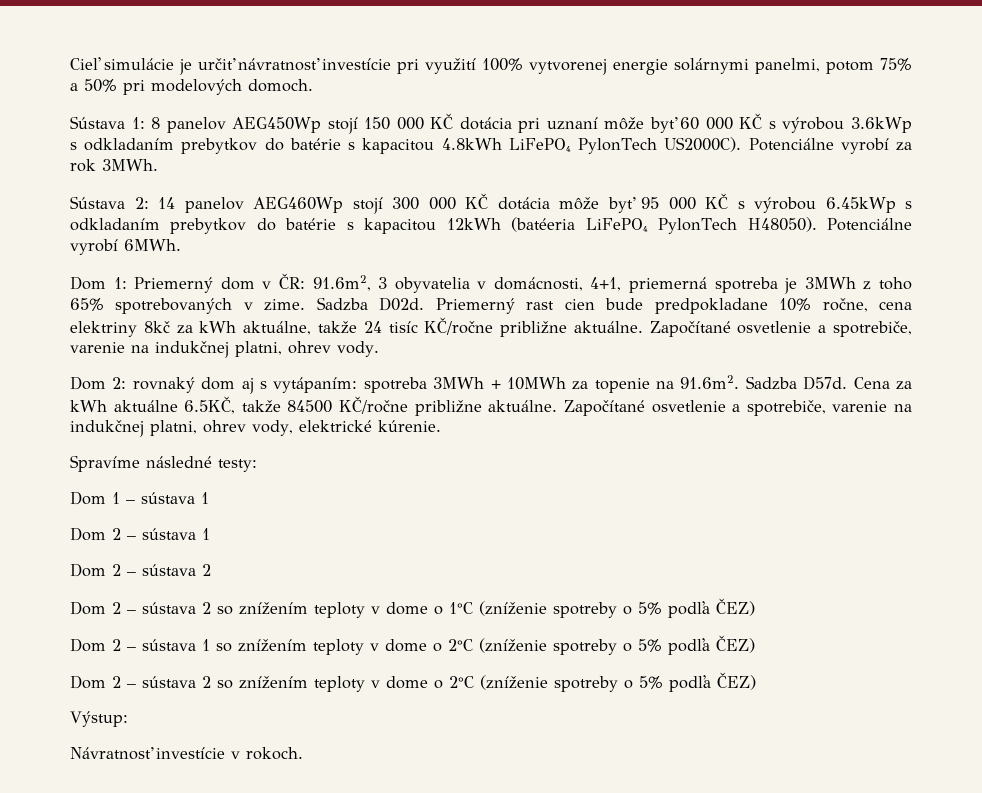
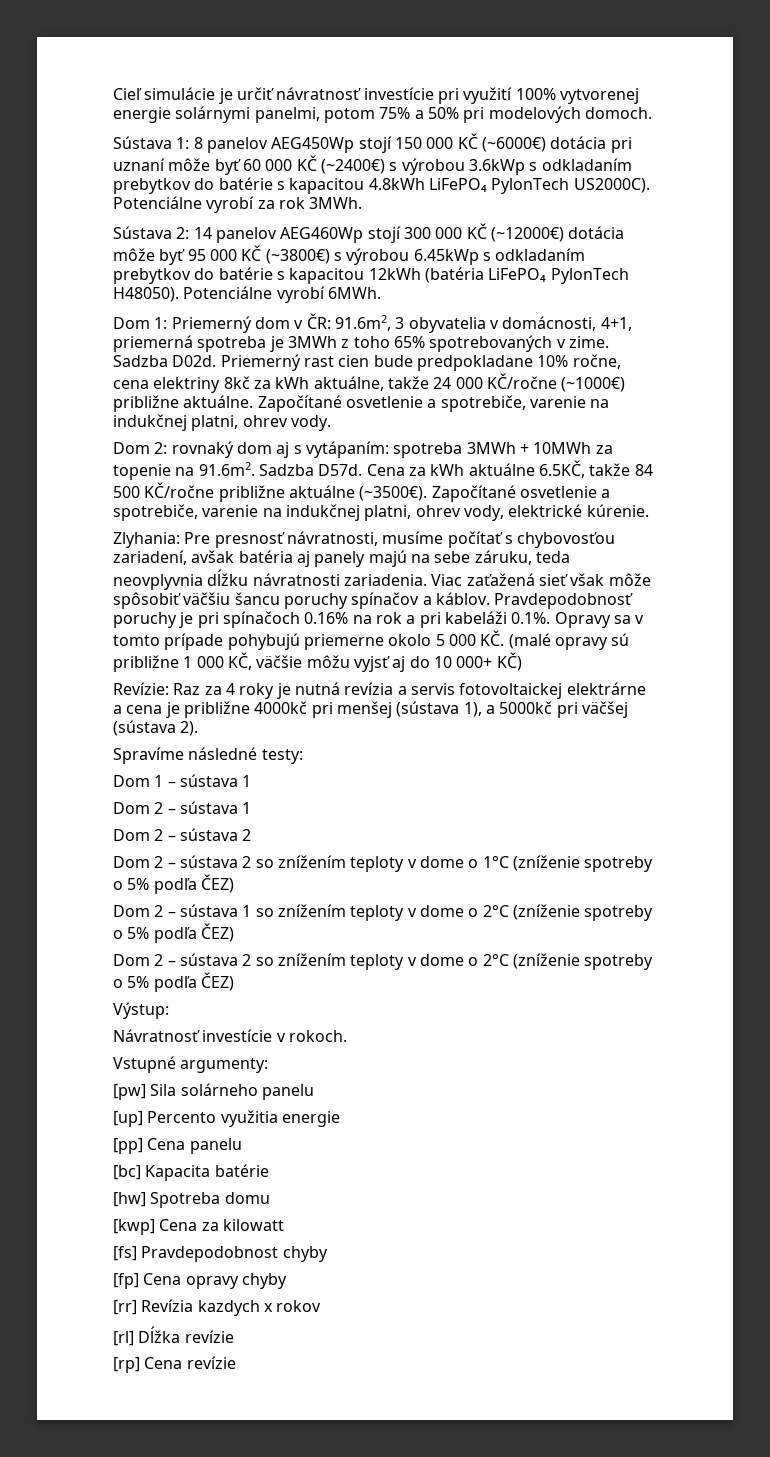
(454, 121) none -> [481,137,546,152] (~6000€)
(763, 121) none -> [320,159,385,174] (~2400€)
(488, 201) none -> [490,227,564,242] (~12000€)
(728, 201) none -> [265,249,330,264] (~3800€)
[511,217,576,232] (batéeria -> [424,267,484,283] (batéria
[388,317,494,335] tisíc KČ/ročne -> [455,373,626,392] 000 KČ/ročne (~1000€)
[287,396,558,416] 84500 KČ/ročne približne aktuálne. -> [634,464,653,476] [113,482,428,502] 84 500 KČ/ročne približne aktuálne (~3500€).
(441, 426) none -> [113,531,616,548] [113,550,570,567] [113,569,651,590] [113,592,634,609] [113,611,645,628] [113,630,630,650] [113,652,522,672] [113,682,646,699] [113,701,628,718] [113,720,199,736] // Zlyhania: Pre presnosť návratnosti, musíme počítať s chybovosťou zariadení, avšak batéria aj panely majú na sebe záruku, teda neovplyvnia dĺžku návratnosti zariadenia. Viac zaťažená sieť však môže spôsobiť väčšiu šancu poruchy spínačov a káblov. Pravdepodobnosť poruchy je pri spínačoch 0.16% na rok a pri kabeláži 0.1%. Opravy sa v tomto prípade pohybujú priemerne okolo 5 000 KČ. (malé opravy sú približne 1 000 KČ, väčšie môžu vyjsť aj do 10 000+ KČ) // Revízie: Raz za 4 roky je nutná revízia a servis fotovoltaickej elektrárne a cena je približne 4000kč pri menšej (sústava 1), a 5000kč pri väčšej (sústava 2).
(303, 753) none -> [113,1056,269,1073] [113,1083,314,1100] [113,1110,340,1127] [113,1138,242,1154] [113,1164,269,1181] [113,1192,270,1208] [113,1219,284,1235] [113,1246,328,1262] [113,1273,287,1289] [113,1299,322,1316] [113,1326,234,1346] [113,1356,236,1373] // Vstupné argumenty: // [pw] Sila solárneho panelu // [up] Percento využitia energie // [pp] Cena panelu // [bc] Kapacita batérie // [hw] Spotreba domu // [kwp] Cena za kilowatt // [fs] Pravdepodobnost chyby // [fp] Cena opravy chyby // [rr] Revízia kazdych x rokov // [rl] Dĺžka revízie // [rp] Cena revízie

